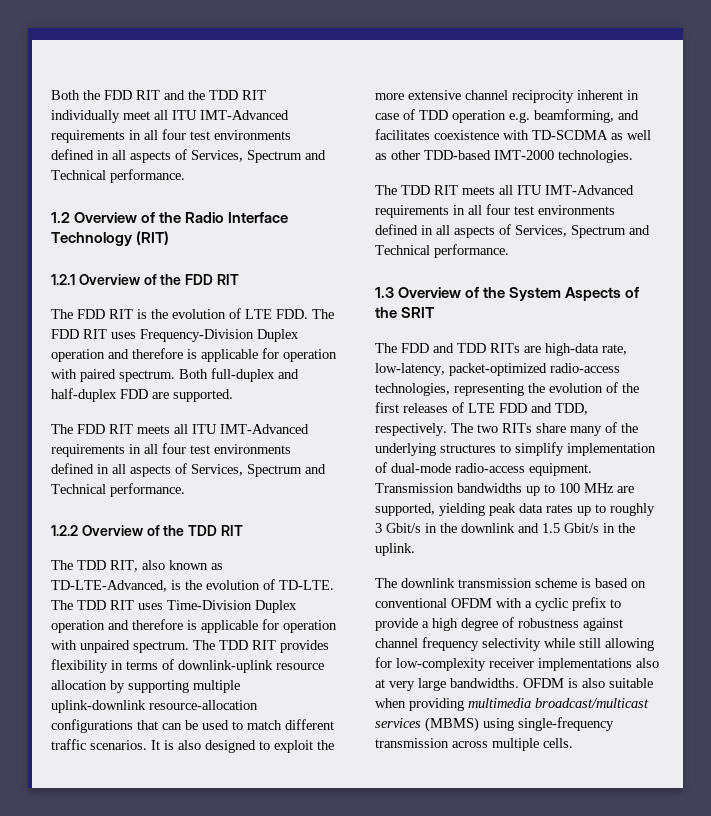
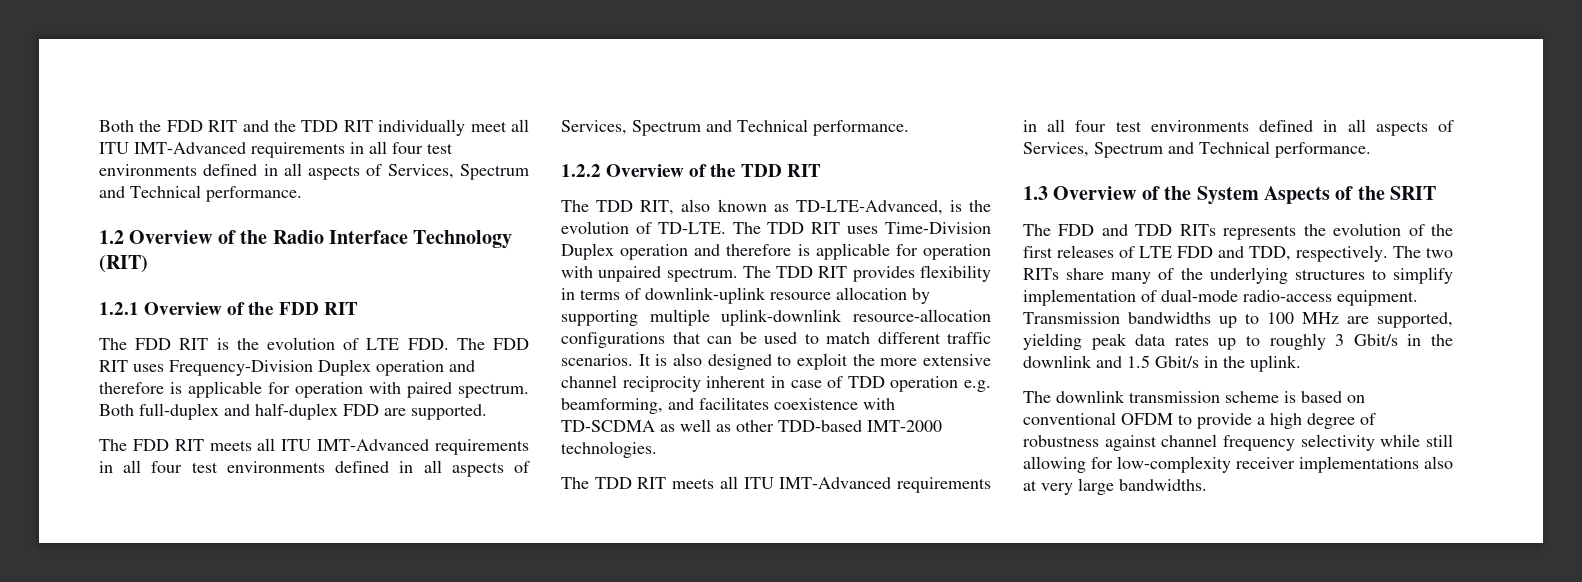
[524,343,627,356] [375,363,620,376] [375,383,524,396] are high-data rate, low-latency, packet-optimized radio-access technologies, representing -> [1223,225,1297,240] represents
[496,597,607,611] with a cyclic prefix -> (1173, 419) none
[523,678,653,688] [375,698,649,711] [375,717,614,732] [375,738,573,751] OFDM is also suitable when providing multimedia broadcast/multicast services (MBMS) using single-frequency transmission across multiple cells. -> (1207, 485) none

